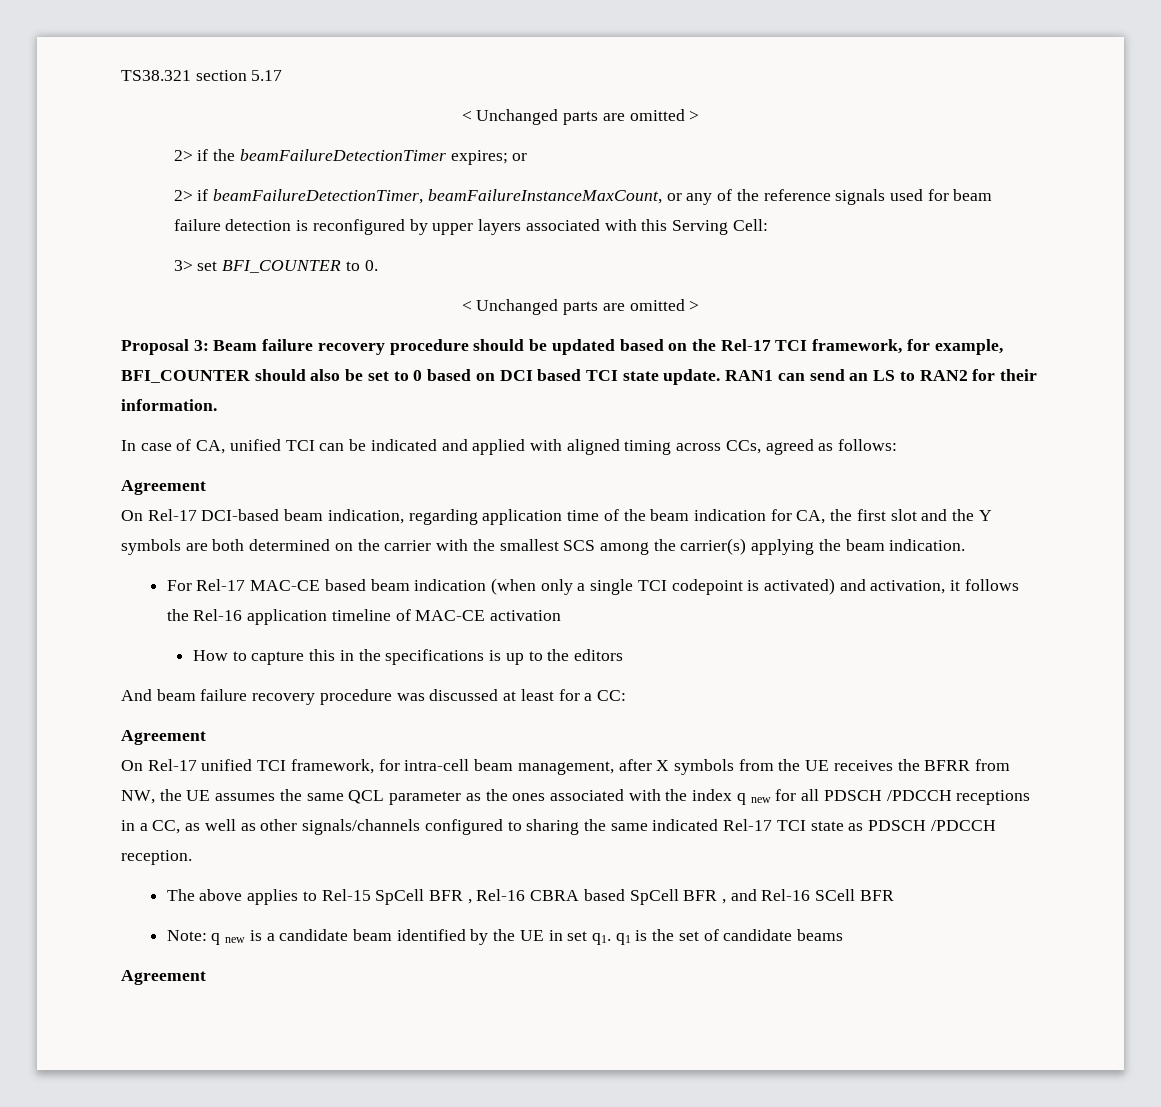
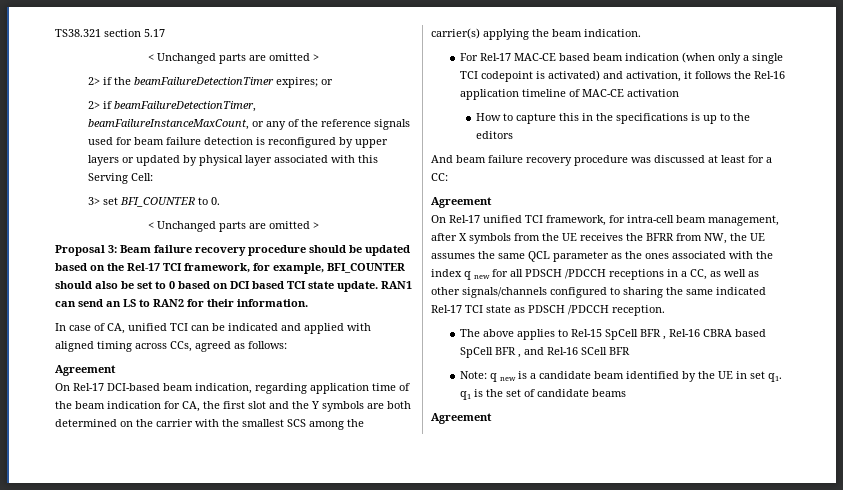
(522, 227) none -> [122,155,273,166] or updated by physical layer

